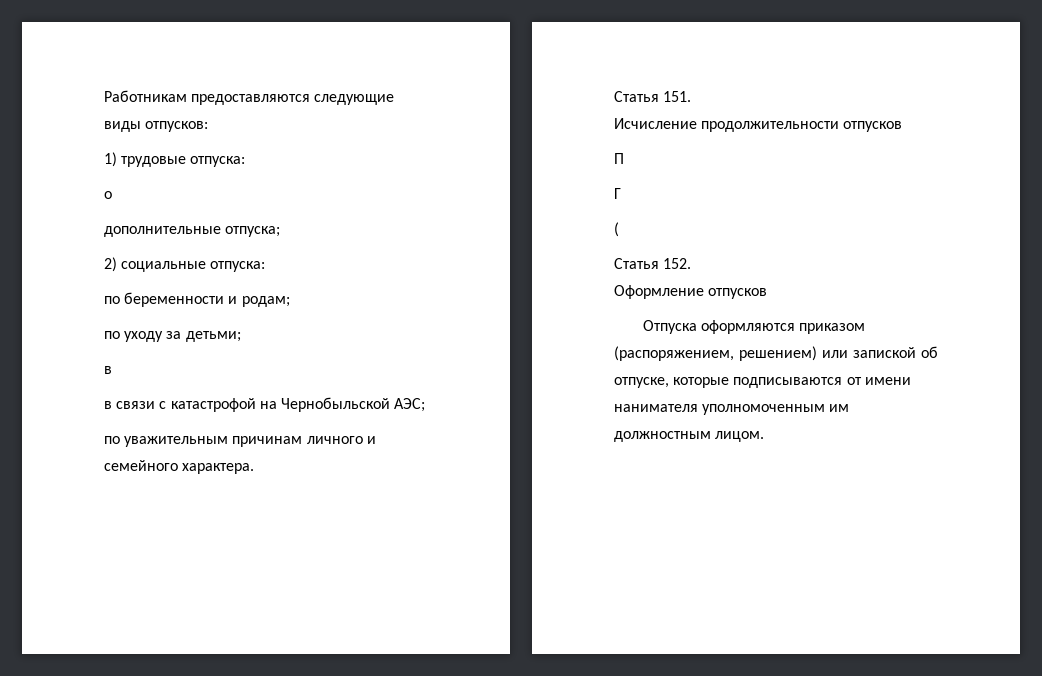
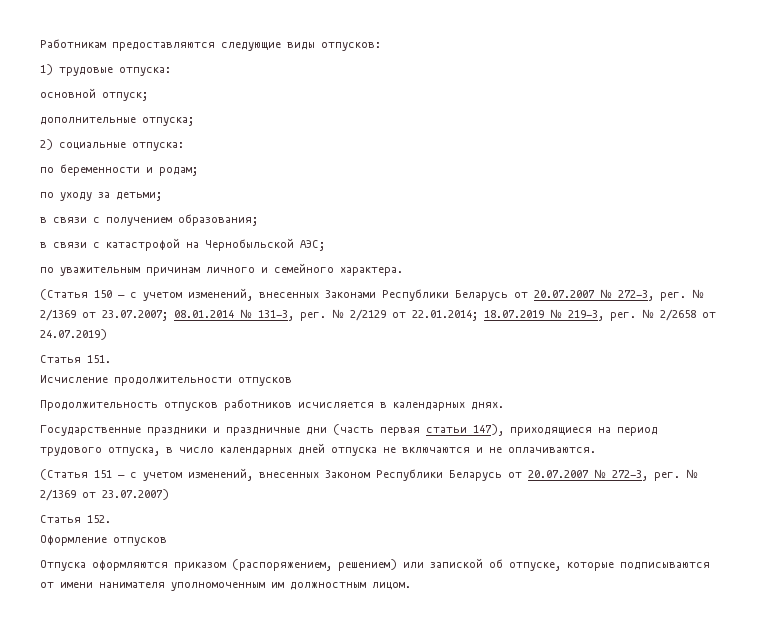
[104,191,112,199] о -> [40,88,148,101] основной отпуск;
(112, 370) none -> [53,214,258,226] связи с получением образования;
(255, 468) none -> [40,288,704,301] [40,309,716,321] [40,329,107,340] // (Статья 150 — с учетом изменений, внесенных Законами Республики Беларусь от 20.07.2007 № 272-З, рег. № 2/1369 от 23.07.2007; 08.01.2014 № 131-З, рег. № 2/2129 от 22.01.2014; 18.07.2019 № 219-З, рег. № 2/2658 от 24.07.2019)
[614,153,624,164] [614,188,621,199] [614,222,619,237] П // Г // ( -> [40,399,504,411] [40,424,658,436] [40,443,596,456] [40,468,698,481] [40,489,169,501] Продолжительность отпусков работников исчисляется в календарных днях. // Государственные праздники и праздничные дни (часть первая статьи 147), приходящиеся на период трудового отпуска, в число календарных дней отпуска не включаются и не оплачиваются. // (Статья 151 — с учетом изменений, внесенных Законом Республики Беларусь от 20.07.2007 № 272-З, рег. № 2/1369 от 23.07.2007)

